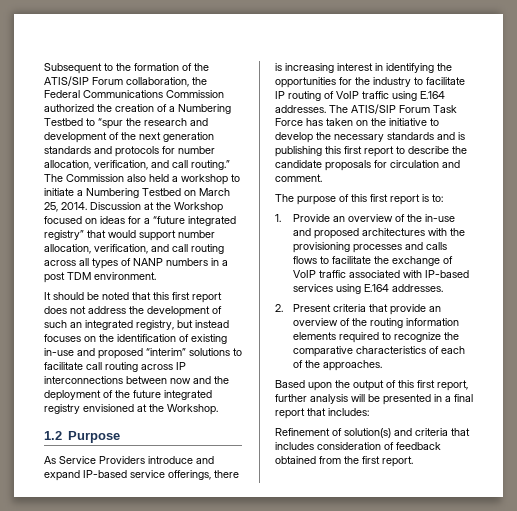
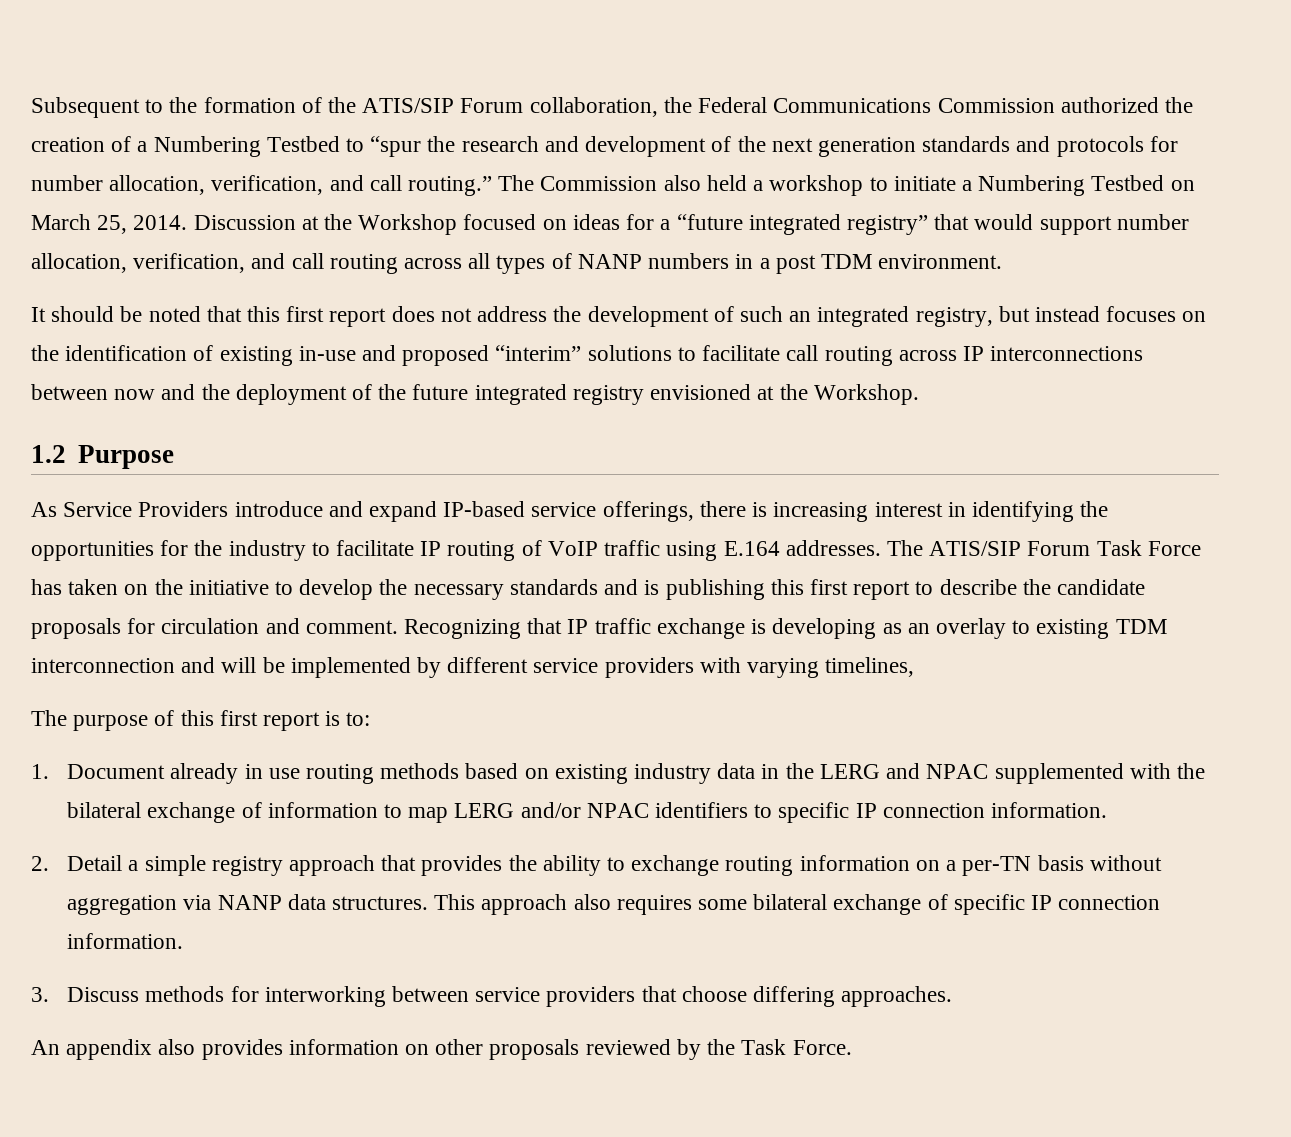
(322, 178) none -> [404,618,1167,639] [31,657,915,678] Recognizing that IP traffic exchange is developing as an overlay to existing TDM interconnection and will be implemented by different service providers with varying timelines,
[292,214,455,222] [292,228,465,239] [292,242,447,253] [292,256,453,266] [292,270,469,278] [292,284,443,294] [275,304,441,315] [292,318,459,328] [292,332,459,343] [292,346,465,357] [292,360,382,371] [275,380,468,391] [275,394,473,405] [275,408,369,419] [275,428,470,438] [275,442,441,450] [275,456,413,467] Provide an overview of the in-use and proposed architectures with the provisioning processes and calls flows to facilitate the exchange of VoIP traffic associated with IP-based services using E.164 addresses. // 2. Present criteria that provide an overview of the routing information elements required to recognize the comparative characteristics of each of the approaches. // Based upon the output of this first report, further analysis will be presented in a final report that includes: // Refinement of solution(s) and criteria that includes consideration of feedback obtained from the first report. -> [67,763,1205,784] [67,802,1108,823] [31,855,1162,876] [67,894,1161,915] [67,933,184,949] [31,986,953,1007] [31,1039,852,1060] Document already in use routing methods based on existing industry data in the LERG and NPAC supplemented with the bilateral exchange of information to map LERG and/or NPAC identifiers to specific IP connection information. // 2. Detail a simple registry approach that provides the ability to exchange routing information on a per-TN basis without aggregation via NANP data structures. This approach also requires some bilateral exchange of specific IP connection information. // 3. Discuss methods for interworking between service providers that choose differing approaches. // An appendix also provides information on other proposals reviewed by the Task Force.

